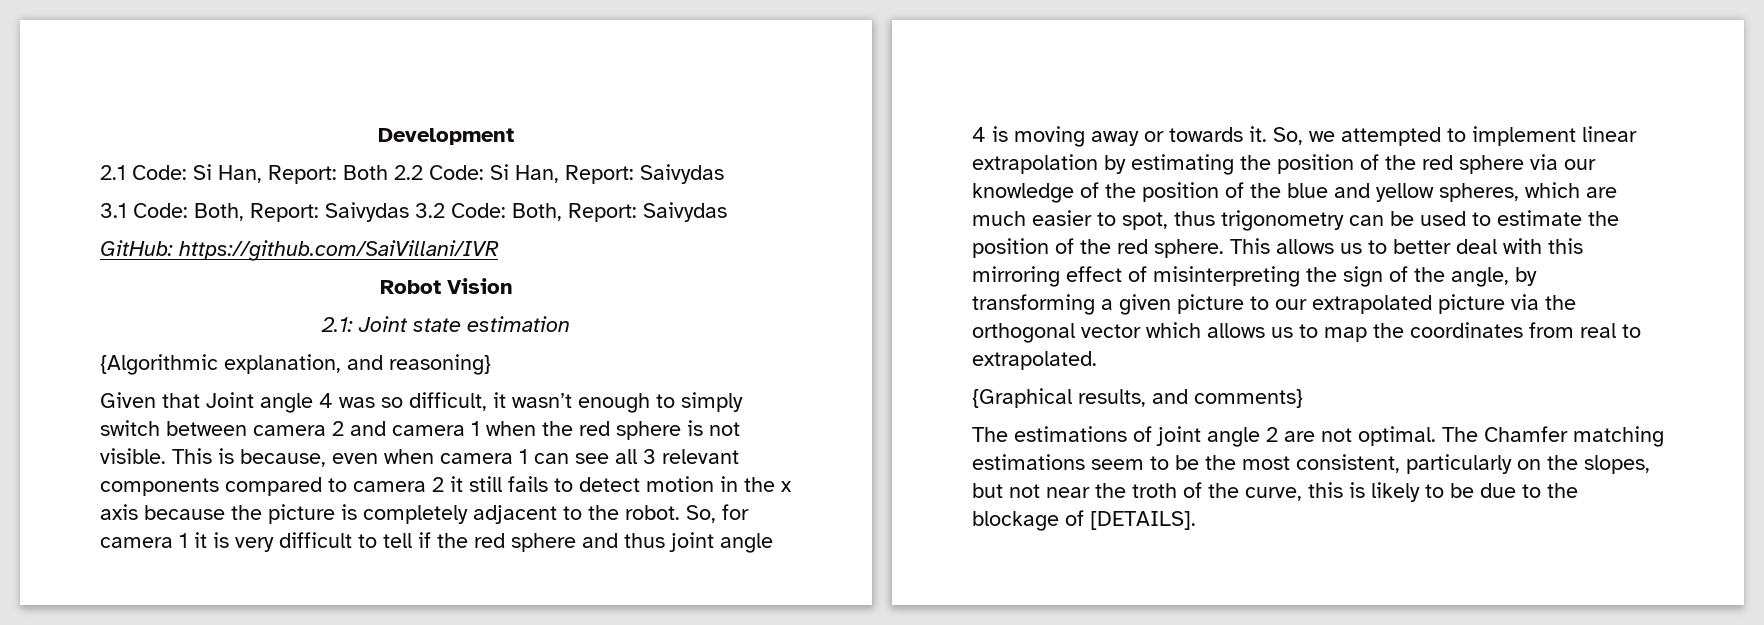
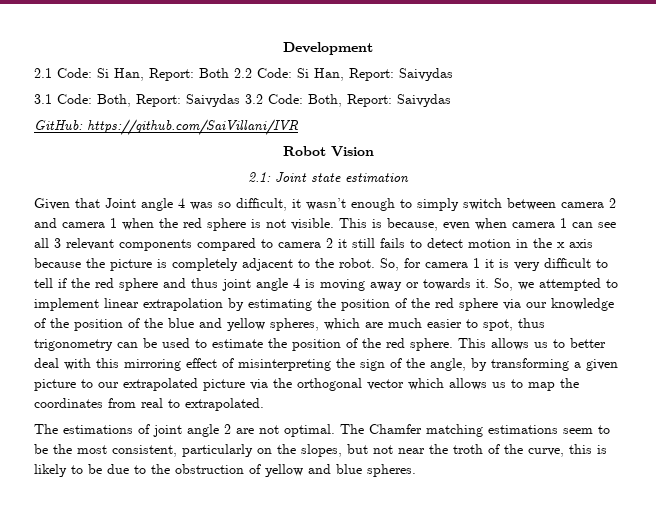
[100,354,491,375] // {Algorithmic explanation, and reasoning} -> (409, 178) none
[972,388,1303,408] // {Graphical results, and comments} -> (264, 404) none
[972,510,1196,531] blockage of [DETAILS]. -> [175,464,416,477] obstruction of yellow and blue spheres.

